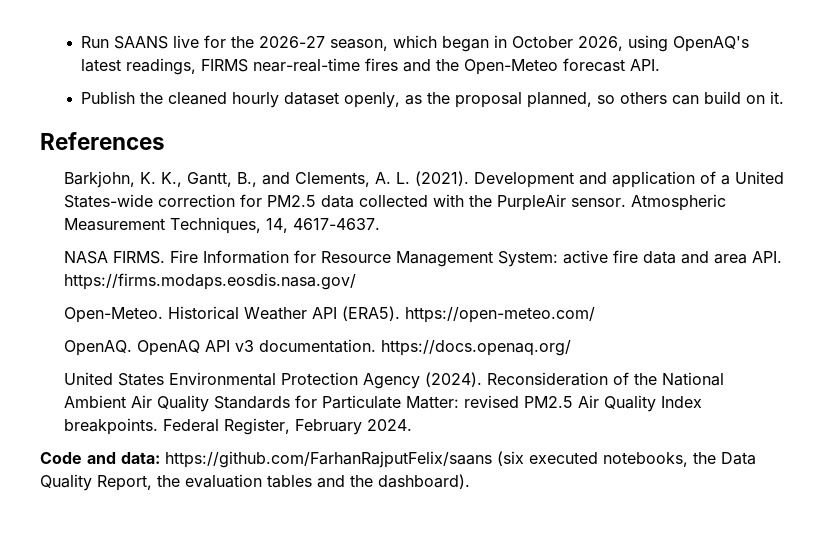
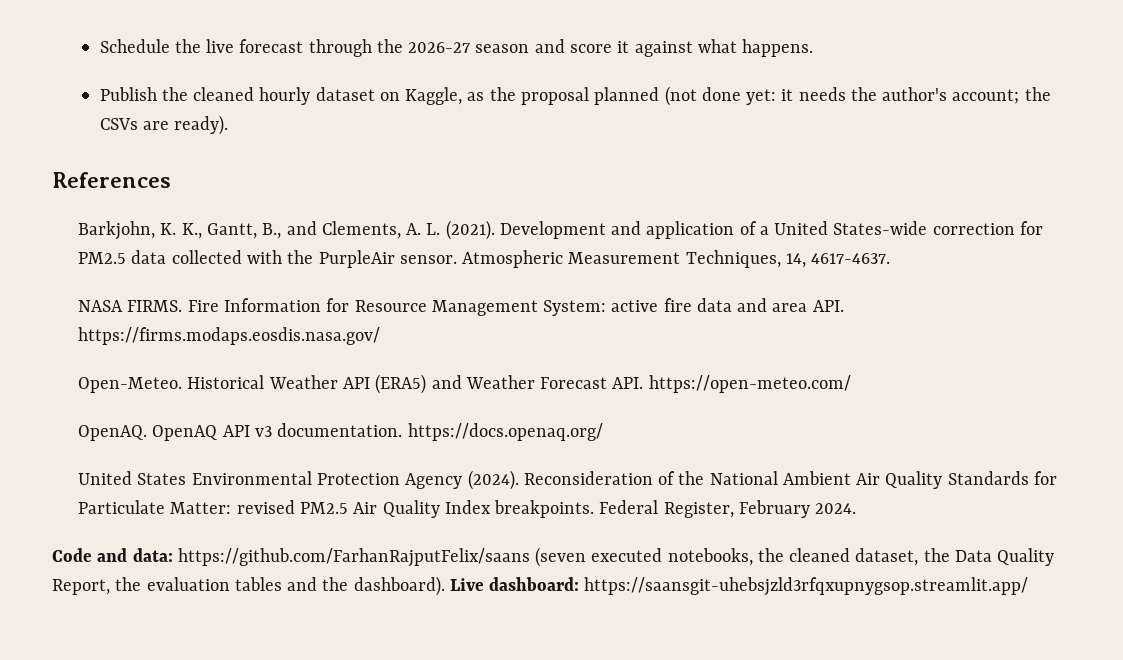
[81,35,750,52] [81,58,661,75] Run SAANS live for the 2026-27 season, which began in October 2026, using OpenAQ's latest readings, FIRMS near-real-time fires and the Open-Meteo forecast API. -> [99,39,814,57] Schedule the live forecast through the 2026-27 season and score it against what happens.
[344,92,401,108] openly, -> [379,87,463,105] on Kaggle,
[527,91,785,108] planned, so others can build on it. -> [594,86,1051,106] [99,115,229,135] planned (not done yet: it needs the author's account; the CSVs are ready).
[341,306,400,321] (ERA5). -> [375,374,644,394] (ERA5) and Weather Forecast API.
[497,451,524,466] (six -> [535,547,587,567] (seven
(716, 458) none -> [789,548,950,566] cleaned dataset, the
(470, 481) none -> [449,577,1029,596] Live dashboard: https://saansgit-uhebsjzld3rfqxupnygsop.streamlit.app/

